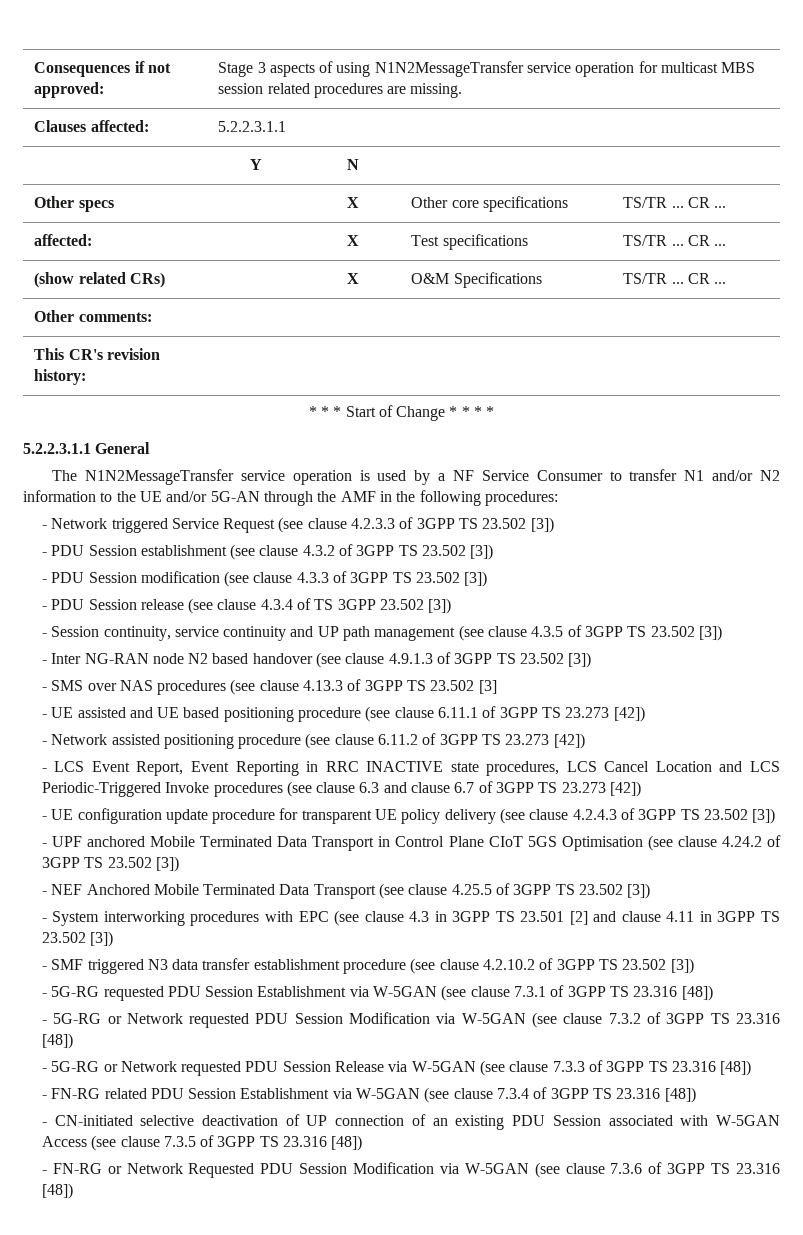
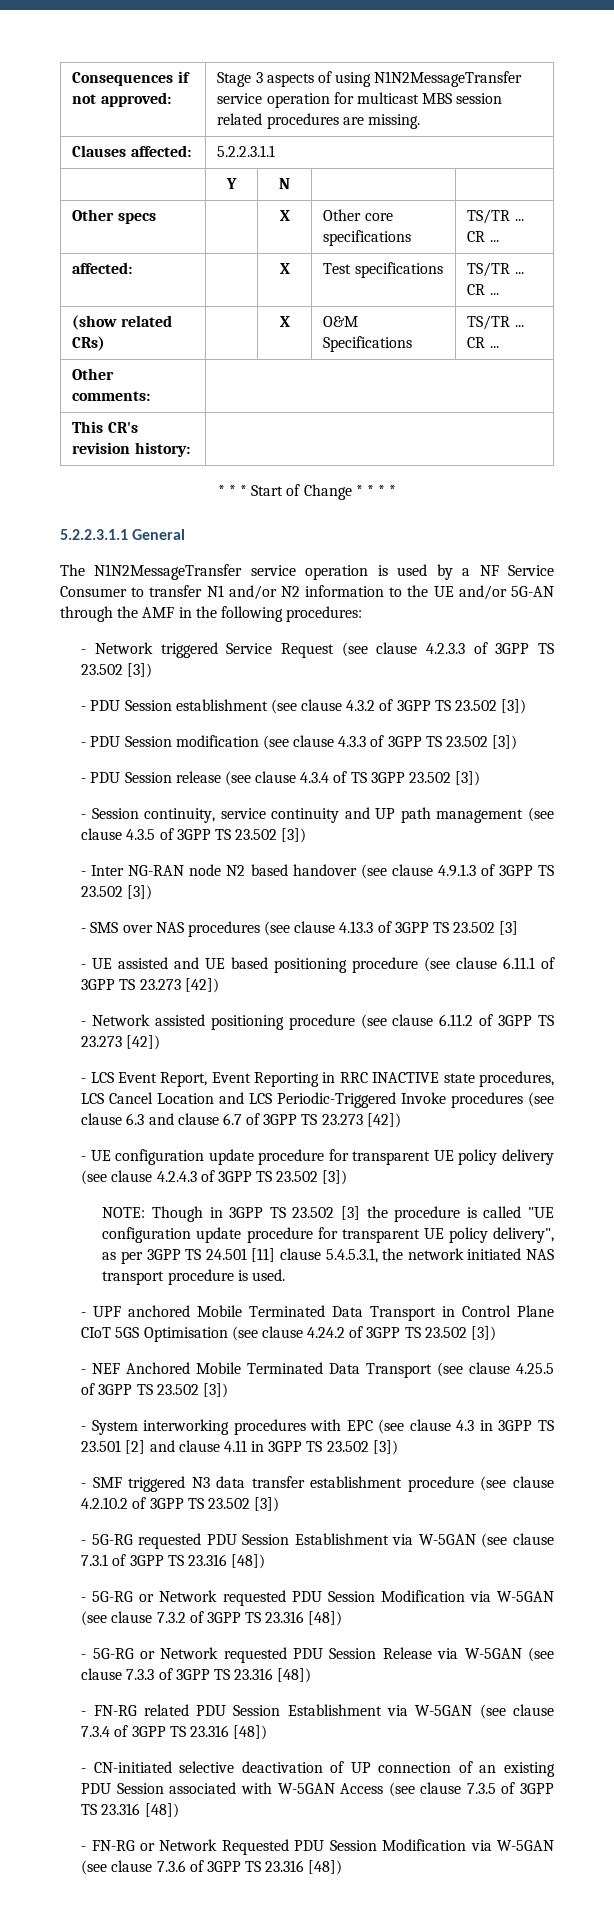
(776, 816) none -> [102,1206,554,1222] [102,1227,554,1243] [102,1248,554,1264] [102,1269,285,1285] // NOTE: Though in 3GPP TS 23.502 [3] the procedure is called "UE configuration update procedure for transparent UE policy delivery", as per 3GPP TS 24.501 [11] clause 5.4.5.3.1, the network initiated NAS transport procedure is used.

